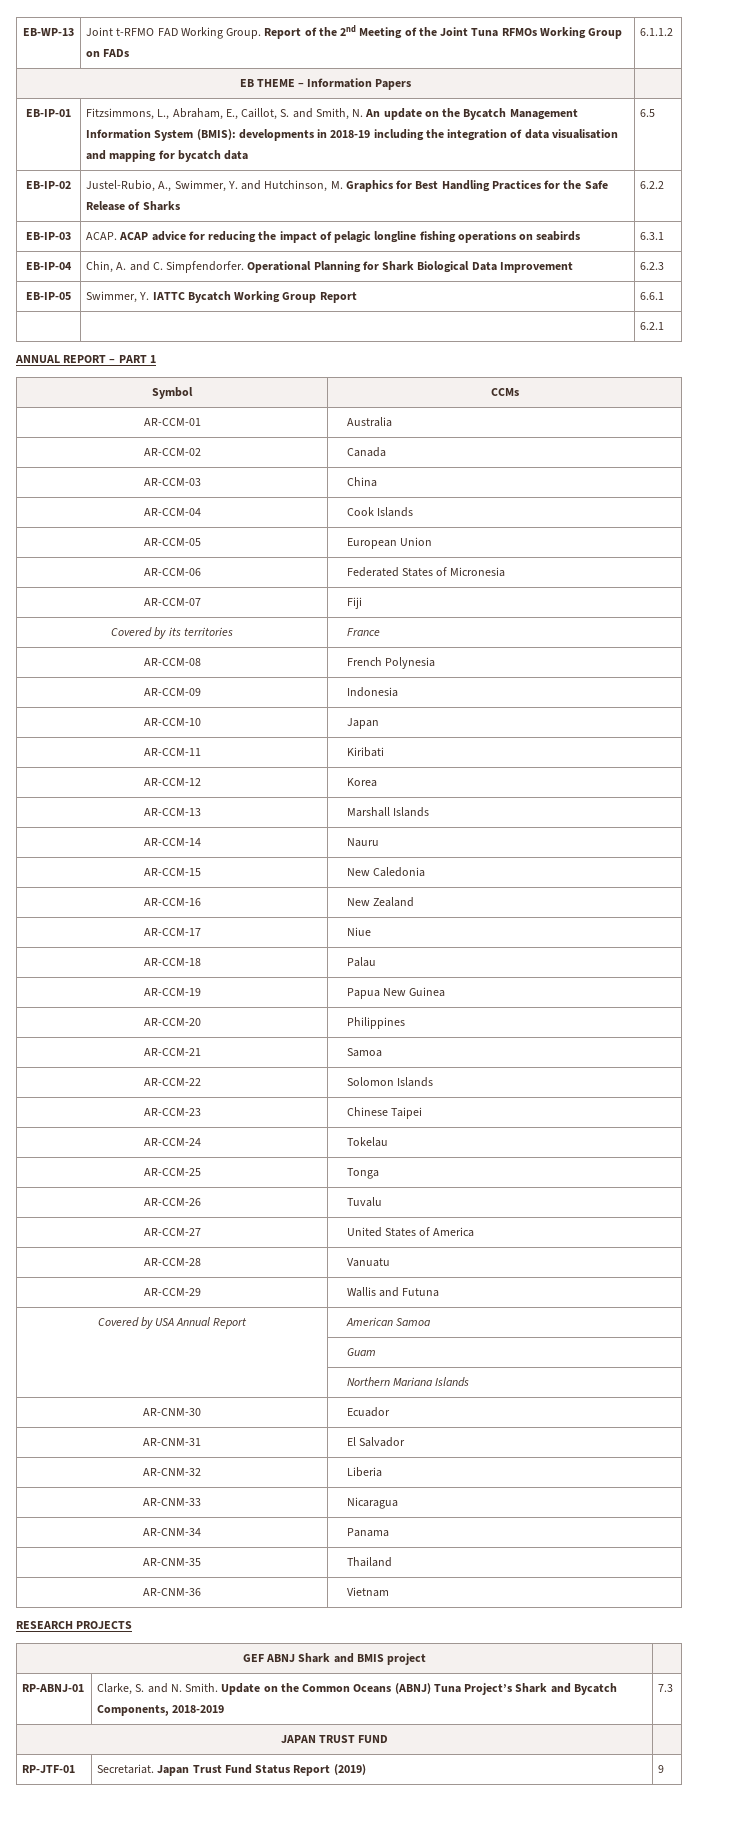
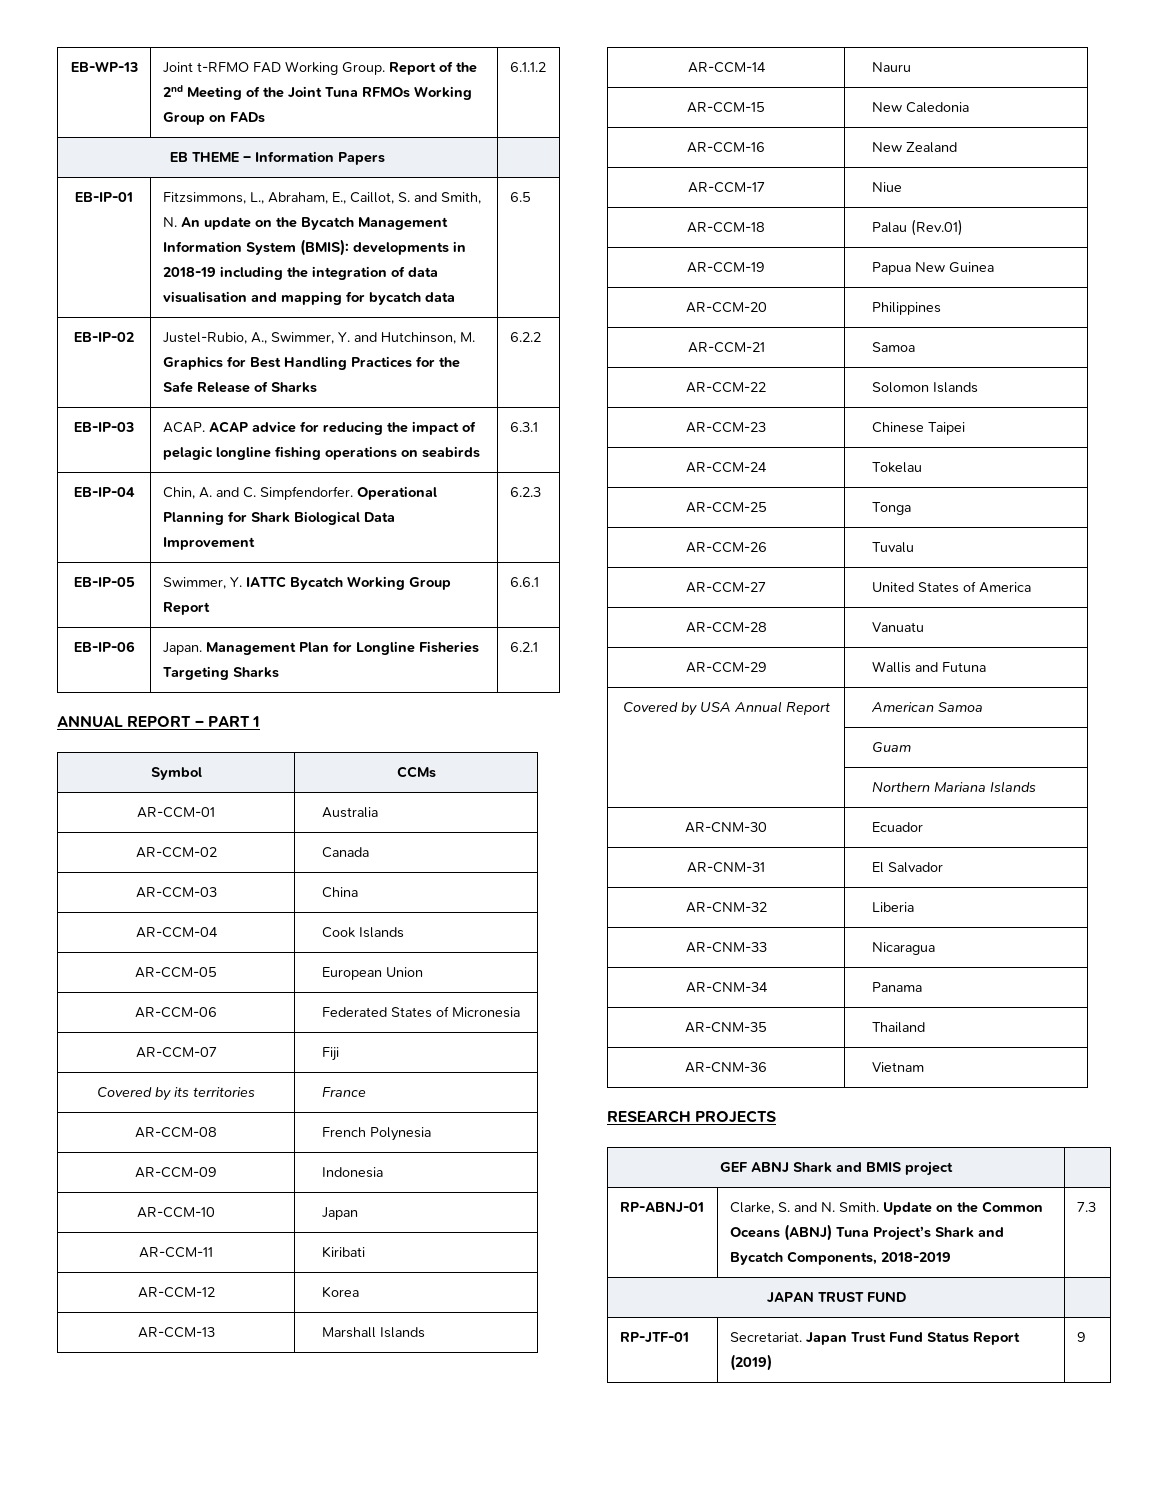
(665, 296) | -> [73,641,135,652] [162,641,479,655] [162,666,279,680] EB-IP-06 | Japan. Management Plan for Longline Fisheries Targeting Sharks
(376, 962) none -> [910,219,963,236] (Rev.01)

